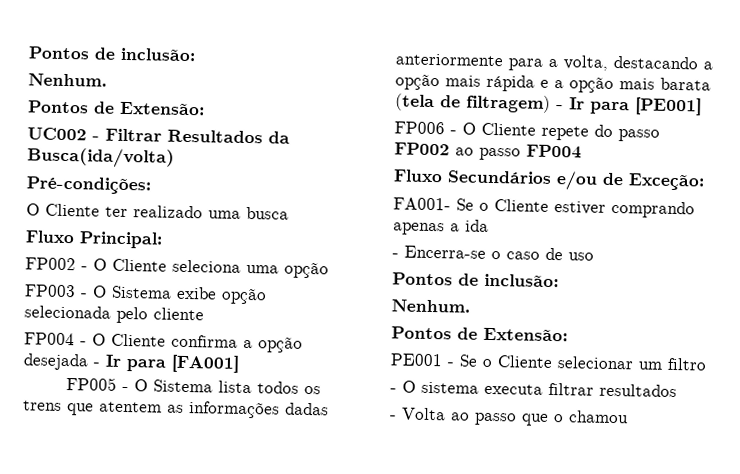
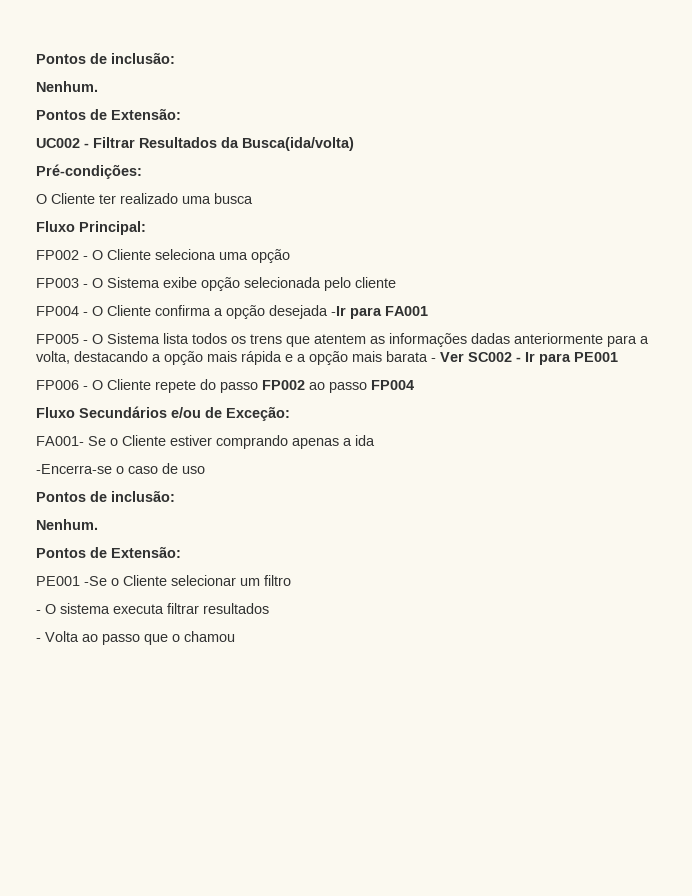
[93,354,240,373] - Ir para [FA001] -> [331,306,428,319] -Ir para FA001
[395,93,702,116] (tela de filtragem) - Ir para [PE001] -> [431,352,618,365] - Ver SC002 - Ir para PE001
[392,245,486,259] - Encerra-se -> [36,464,112,474] -Encerra-se
[447,354,478,367] - Se -> [84,576,107,586] -Se

